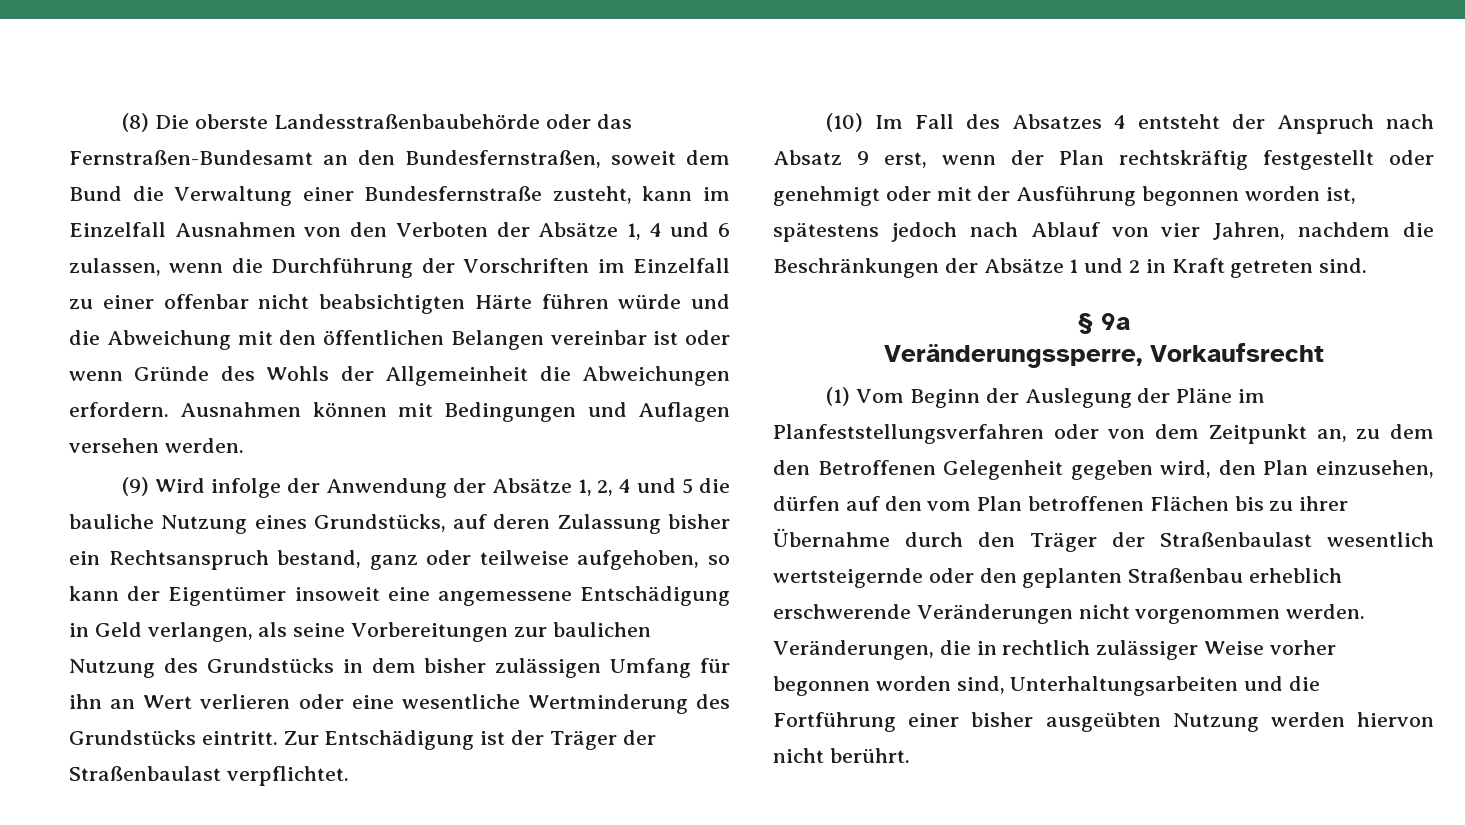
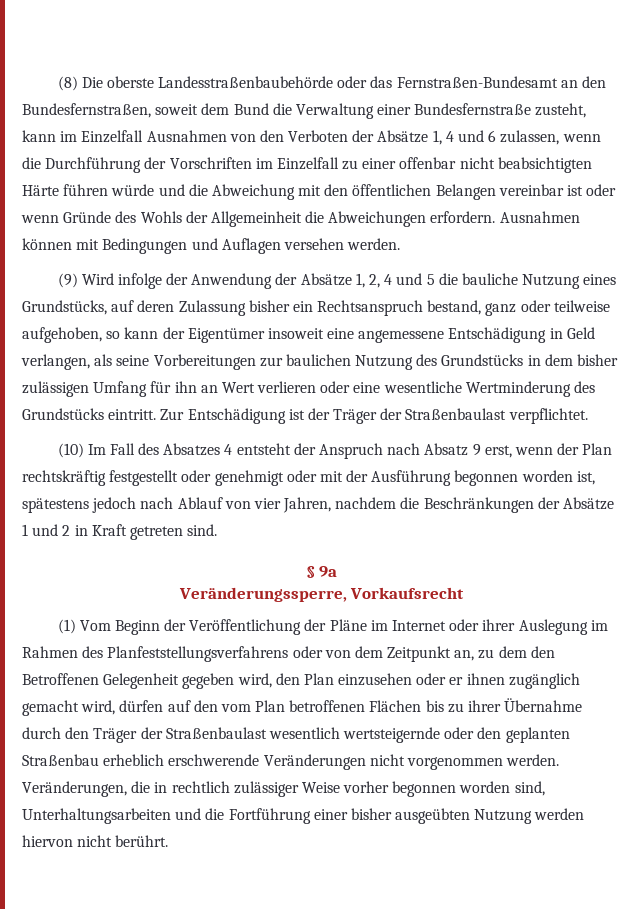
[1024,388,1132,408] Auslegung -> [189,619,302,635] Veröffentlichung
[773,424,1044,444] Planfeststellungsverfahren -> [392,619,608,635] [22,646,289,662] Internet oder ihrer Auslegung im Rahmen des Planfeststellungsverfahrens
[1316,460,1434,478] einzusehen, -> [338,673,580,689] [22,700,116,716] einzusehen oder er ihnen zugänglich gemacht wird,

